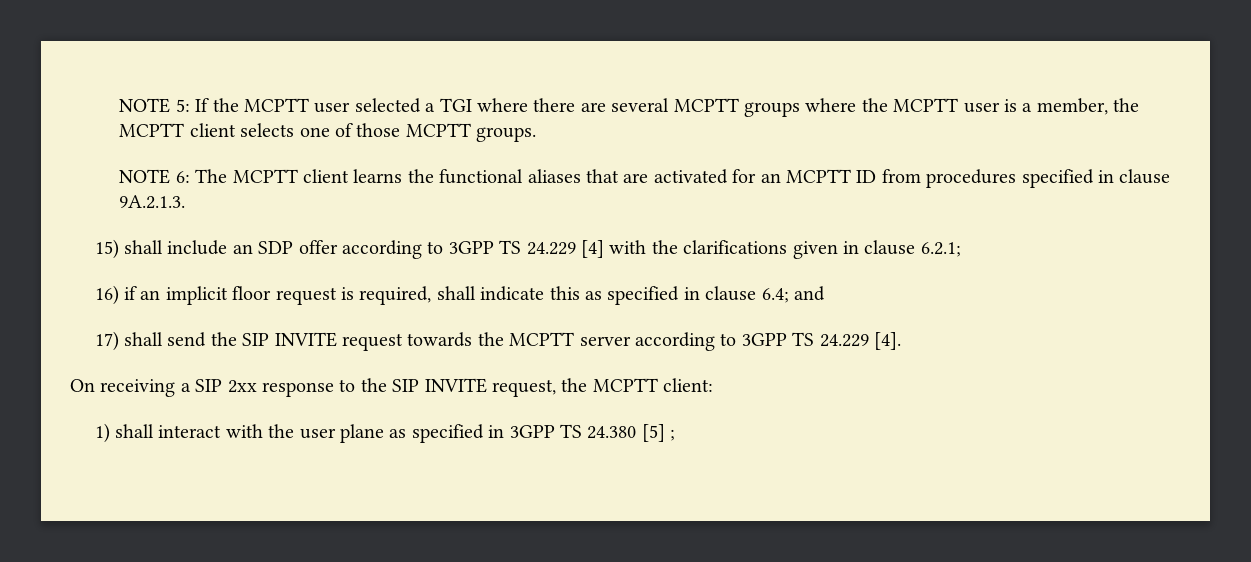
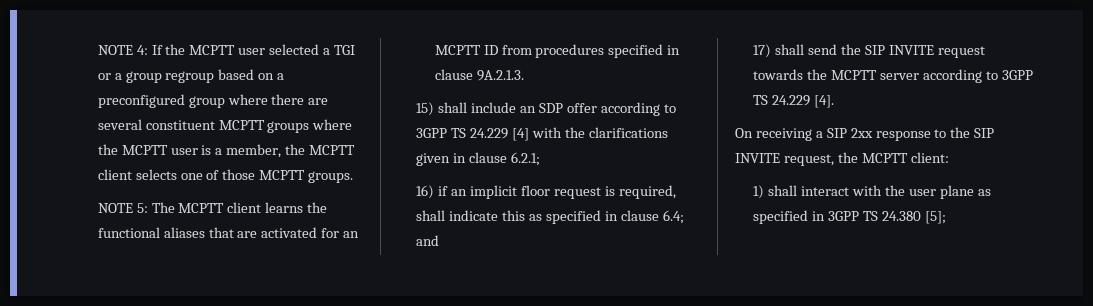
[119,98,190,113] NOTE 5: -> [97,45,148,55] NOTE 4:
(472, 105) none -> [97,69,285,83] [97,94,225,108] or a group regroup based on a preconfigured group
(670, 105) none -> [145,120,215,130] constituent
[175,171,190,183] 6: -> [136,203,148,213] 5:
[641,424,676,442] [5] ; -> [924,211,946,224] [5];

